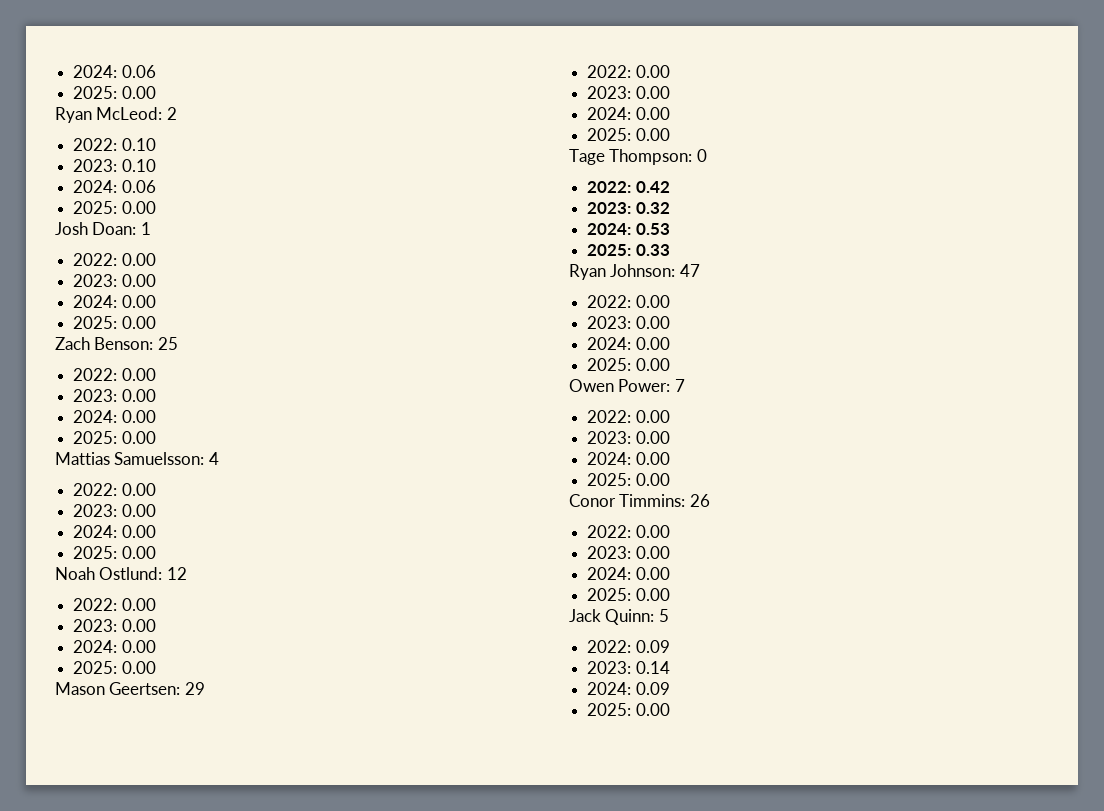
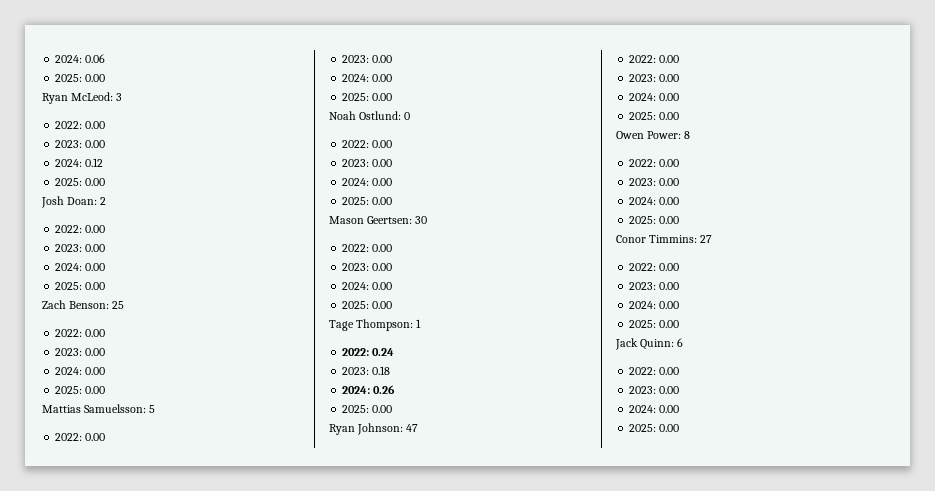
[166,107,177,120] [73,138,156,151] [73,159,156,172] [73,180,156,193] 2 // 2022: 0.10 // 2023: 0.10 // 2024: 0.06 -> [116,93,123,101] [55,121,106,129] [55,140,106,148] [55,158,104,167] 3 // 2022: 0.00 // 2023: 0.00 // 2024: 0.12
[140,222,151,235] 1 -> [100,197,107,205] 2
[208,452,219,465] 4 -> [149,405,156,413] 5
[166,567,187,580] 12 -> [404,112,411,120] 0
[184,682,205,695] 29 -> [415,216,428,224] 30
[696,149,707,162] [587,181,670,193] [587,202,670,214] [587,223,670,235] [587,244,670,256] 0 // 2022: 0.42 // 2023: 0.32 // 2024: 0.53 // 2025: 0.33 -> [416,319,422,328] [342,348,395,356] [342,366,391,375] [342,385,396,394] [342,405,393,413] 1 // 2022: 0.24 // 2023: 0.18 // 2024: 0.26 // 2025: 0.00
[674,379,685,392] 7 -> [684,131,691,139] 8
[689,494,710,507] 26 -> [700,235,713,243] 27
[658,609,669,622] [587,640,670,653] [587,661,670,674] [587,682,670,695] 5 // 2022: 0.09 // 2023: 0.14 // 2024: 0.09 -> [677,338,684,347] [629,367,680,375] [629,386,680,394] [629,405,680,413] 6 // 2022: 0.00 // 2023: 0.00 // 2024: 0.00

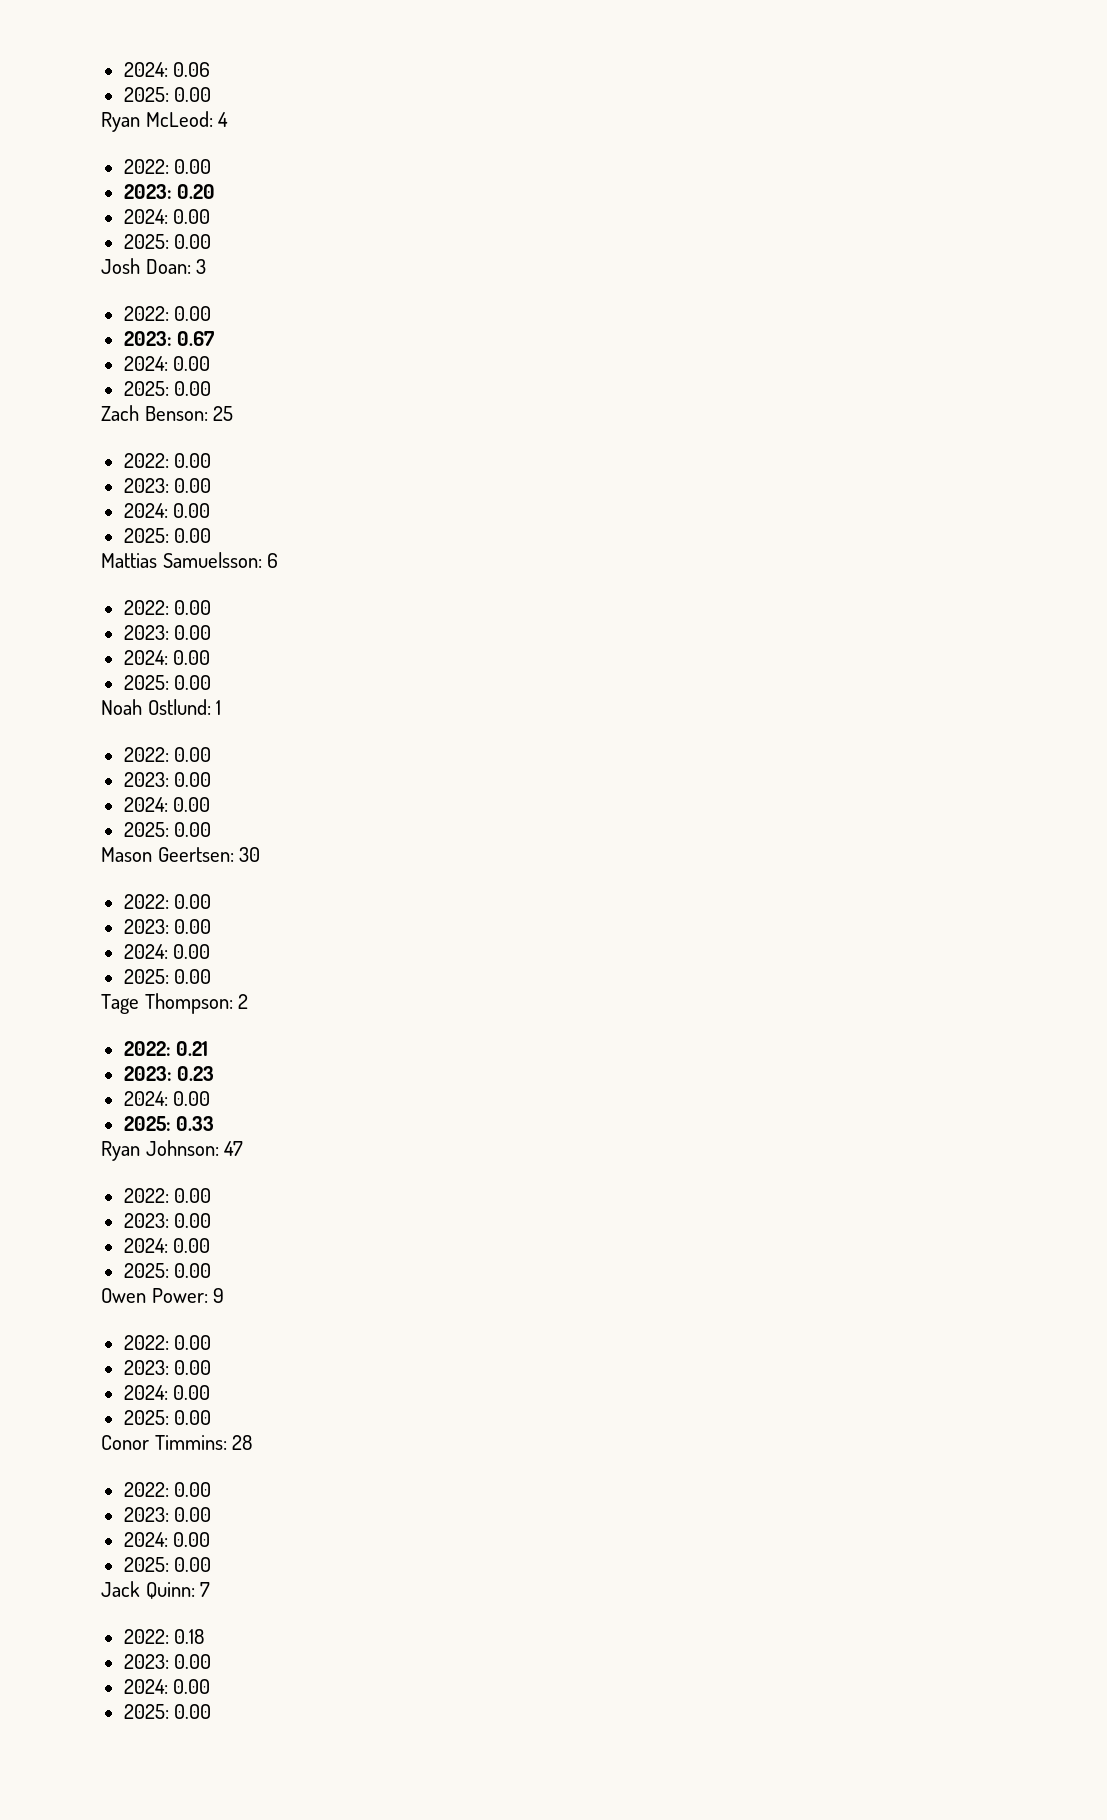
[116,93,123,101] [55,121,106,129] [55,140,106,148] [55,158,104,167] [55,178,106,186] [41,196,107,208] [55,225,106,233] [55,244,106,252] 3 // 2022: 0.00 // 2023: 0.00 // 2024: 0.12 // 2025: 0.00 // Josh Doan: 2 // 2022: 0.00 // 2023: 0.00 -> [218,112,229,127] [123,159,212,174] [123,184,216,199] [123,209,211,224] [123,234,212,249] [101,258,207,274] [123,306,212,321] [123,331,215,346] 4 // 2022: 0.00 // 2023: 0.20 // 2024: 0.00 // 2025: 0.00 // Josh Doan: 3 // 2022: 0.00 // 2023: 0.67
[149,405,156,413] 5 -> [267,553,279,568] 6
[404,112,411,120] 0 -> [216,700,222,715] 1
[416,319,422,328] [342,348,395,356] [342,366,391,375] [342,385,396,394] [342,405,393,413] 1 // 2022: 0.24 // 2023: 0.18 // 2024: 0.26 // 2025: 0.00 -> [238,994,249,1009] [123,1041,209,1056] [123,1066,215,1081] [123,1091,211,1106] [123,1116,215,1131] 2 // 2022: 0.21 // 2023: 0.23 // 2024: 0.00 // 2025: 0.33
[684,131,691,139] 8 -> [213,1288,225,1303] 9
[700,235,713,243] 27 -> [232,1435,253,1450] 28
[677,338,684,347] [629,367,680,375] 6 // 2022: 0.00 -> [200,1582,211,1597] [123,1629,205,1644] 7 // 2022: 0.18

